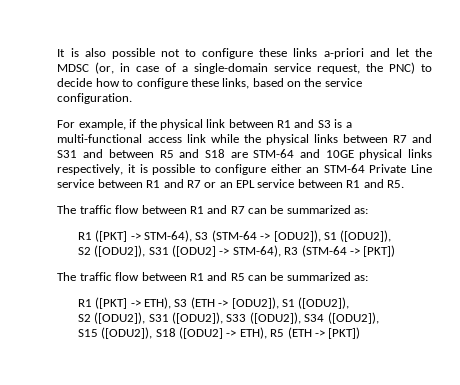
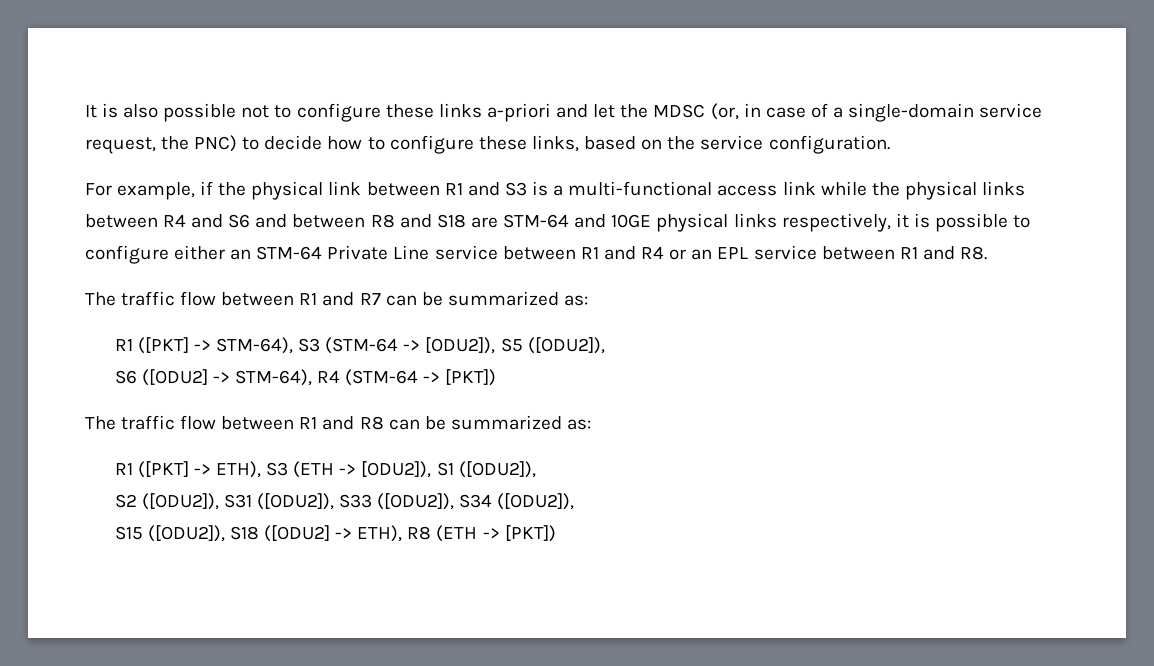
[392,134,433,143] [57,150,78,158] R7 and S31 -> [162,214,251,228] R4 and S6
[159,150,174,158] R5 -> [370,214,395,228] R8
[186,180,201,188] R7 -> [641,246,665,259] R4
[386,180,404,188] R5. -> [960,246,988,260] R8.
[323,230,392,242] [77,245,169,257] S1 ([ODU2]), // S2 ([ODU2]), S31 -> [500,337,605,354] [114,370,137,384] S5 ([ODU2]), // S6
[284,247,299,255] R3 -> [317,370,341,383] R4
[230,273,245,281] R5 -> [359,416,384,430] R8
[270,329,285,337] R5 -> [407,526,432,540] R8

